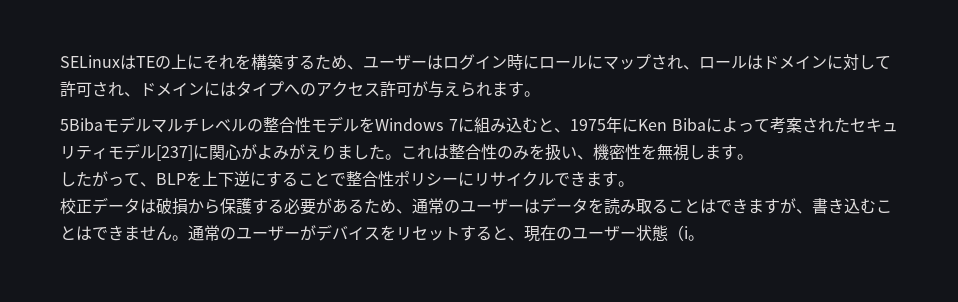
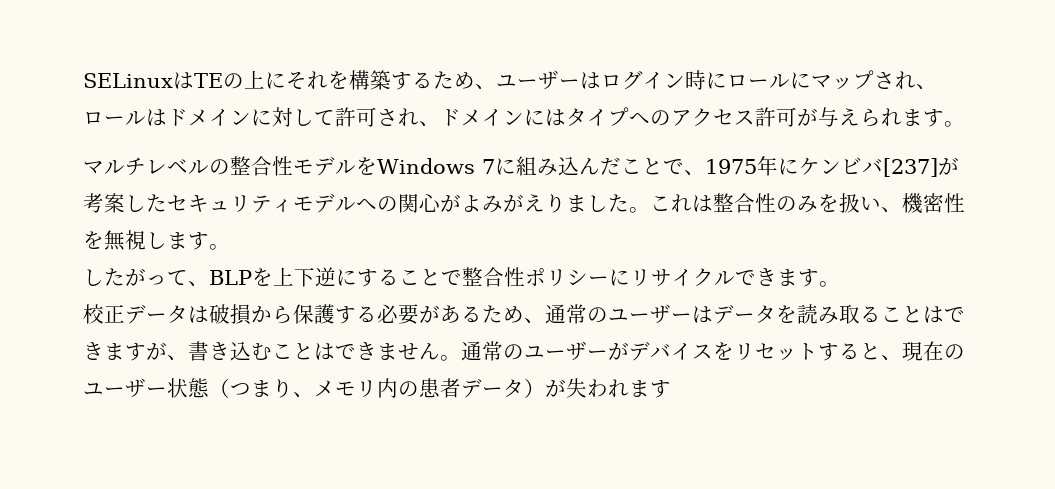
[60,116,151,133] 5Bibaモデル -> (965, 124) none
[521,117,834,134] むと、1975年にKen Bibaによって考案され -> [579,156,959,177] [83,193,146,213] んだことで、1975年にケンビバ[237]が考案し
[156,145,209,161] [237]に -> [356,196,398,212] への
[684,226,704,241] i。 -> [230,378,671,398] つまり、メモリ内の患者データ）が失われます

